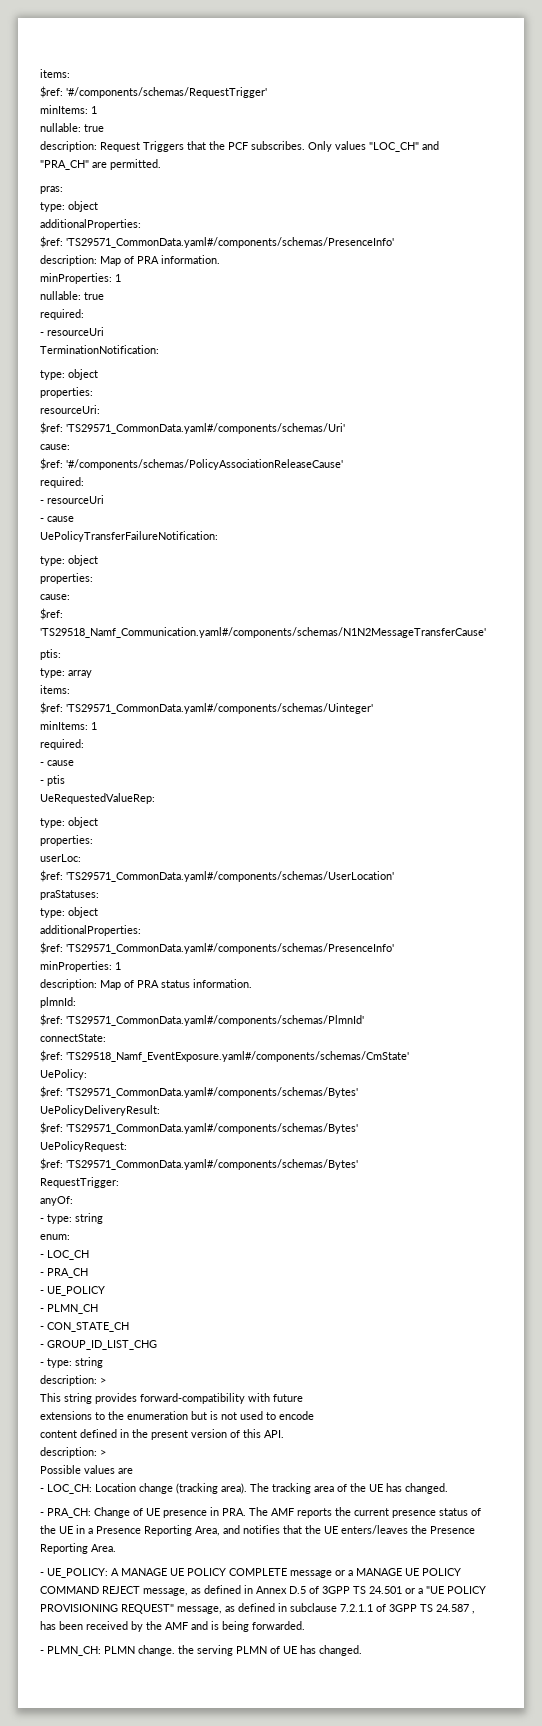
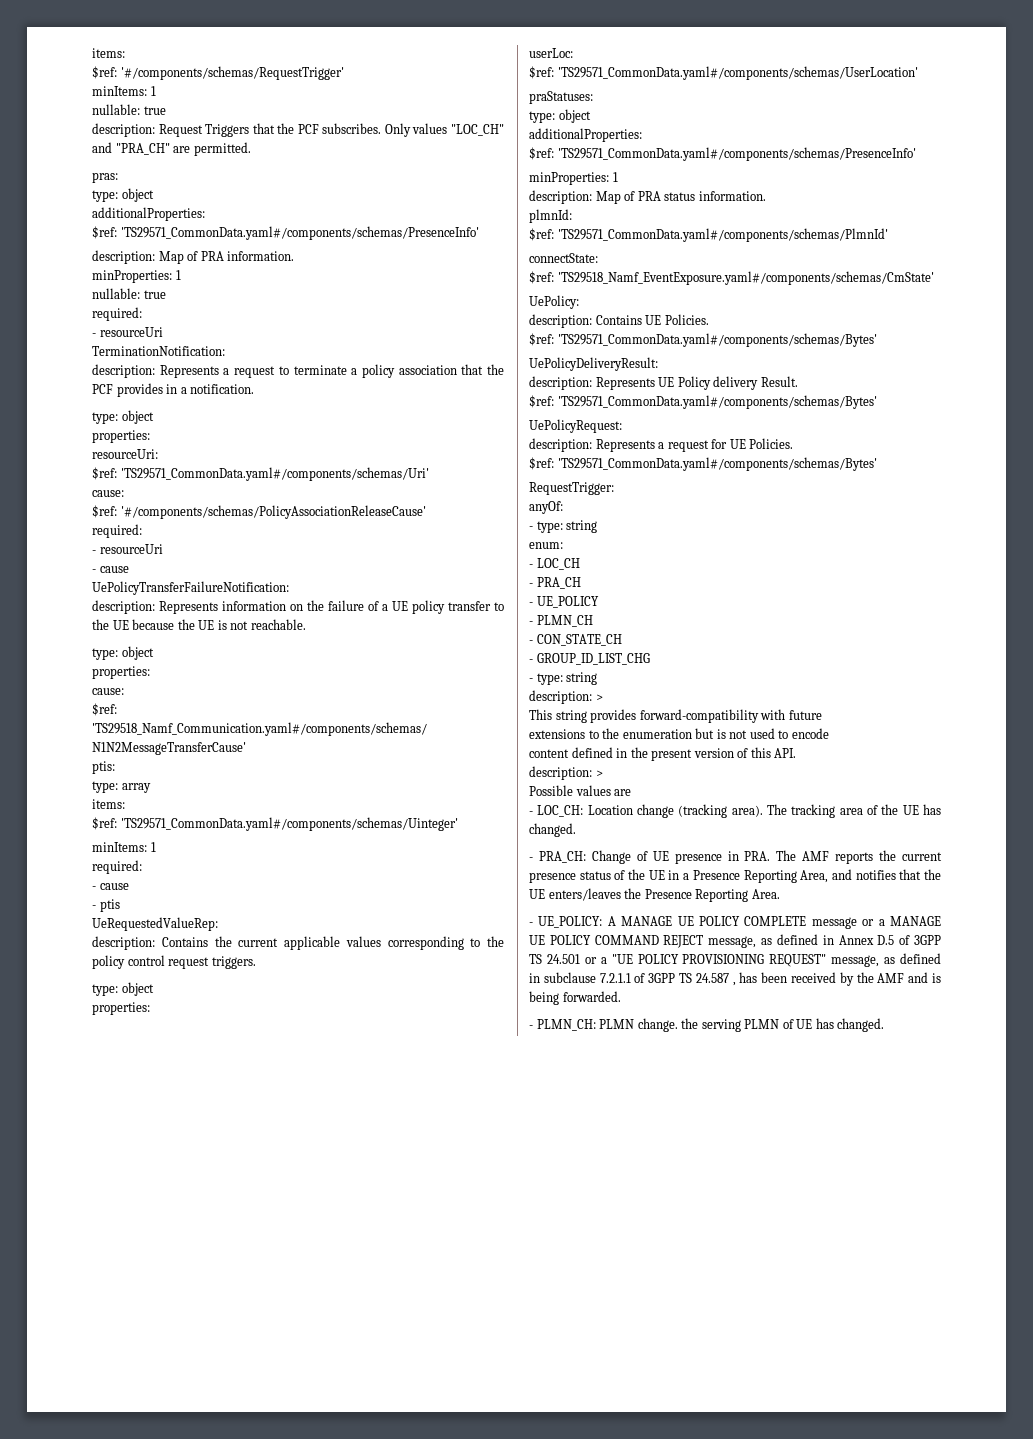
(159, 349) none -> [92,364,504,378] [92,383,255,397] // description: Represents a request to terminate a policy association that the PCF provides in a notification.
(218, 536) none -> [92,600,504,614] [92,619,306,630] // description: Represents information on the failure of a UE policy transfer to the UE because the UE is not reachable.
(155, 798) none -> [92,936,504,950] [92,955,256,969] // description: Contains the current applicable values corresponding to the policy control request triggers.
(87, 1074) none -> [529,314,709,328] // description: Contains UE Policies.
[40,1122,358,1134] [40,1141,127,1152] $ref: 'TS29571_CommonData.yaml#/components/schemas/Bytes' // UePolicyRequest: -> [529,376,798,390] [529,395,877,409] [529,419,622,433] [529,438,794,452] description: Represents UE Policy delivery Result. // $ref: 'TS29571_CommonData.yaml#/components/schemas/Bytes' // UePolicyRequest: // description: Represents a request for UE Policies.

